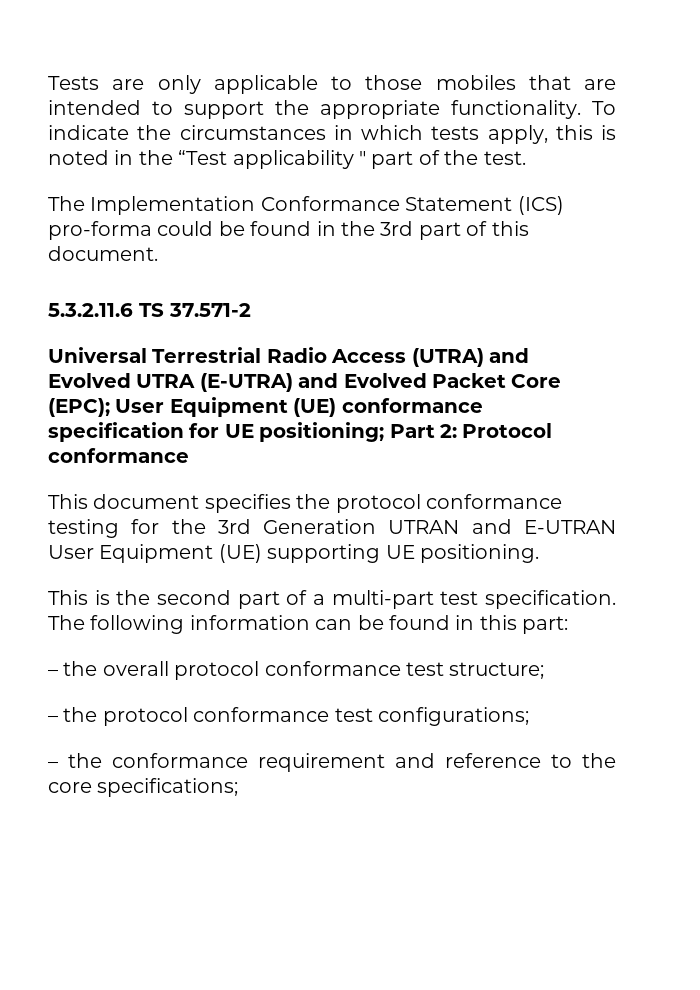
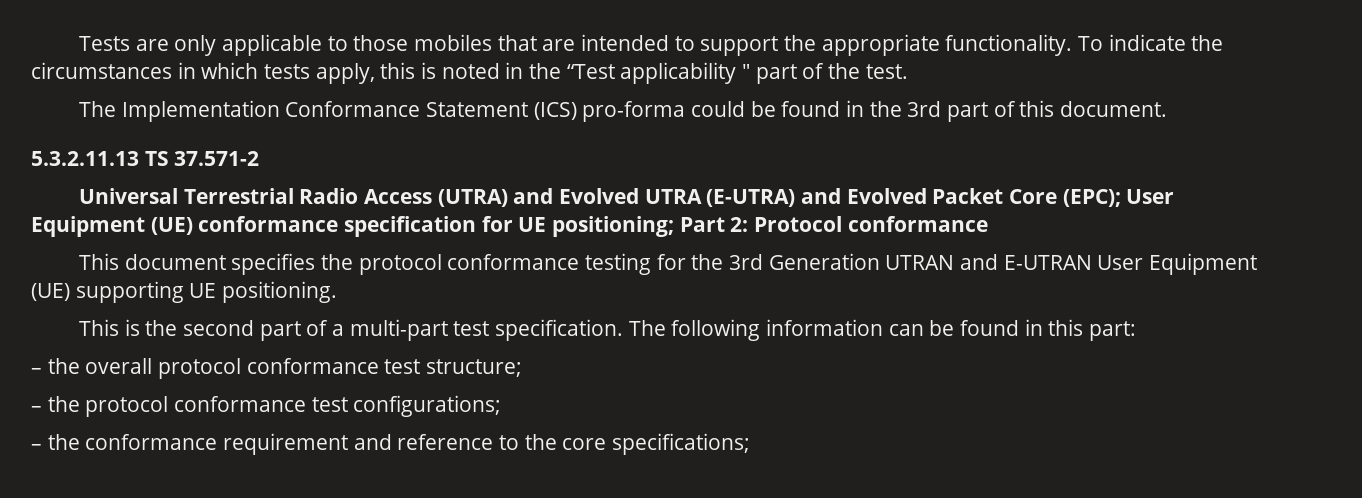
[48,303,133,317] 5.3.2.11.6 -> [31,151,139,166] 5.3.2.11.13

